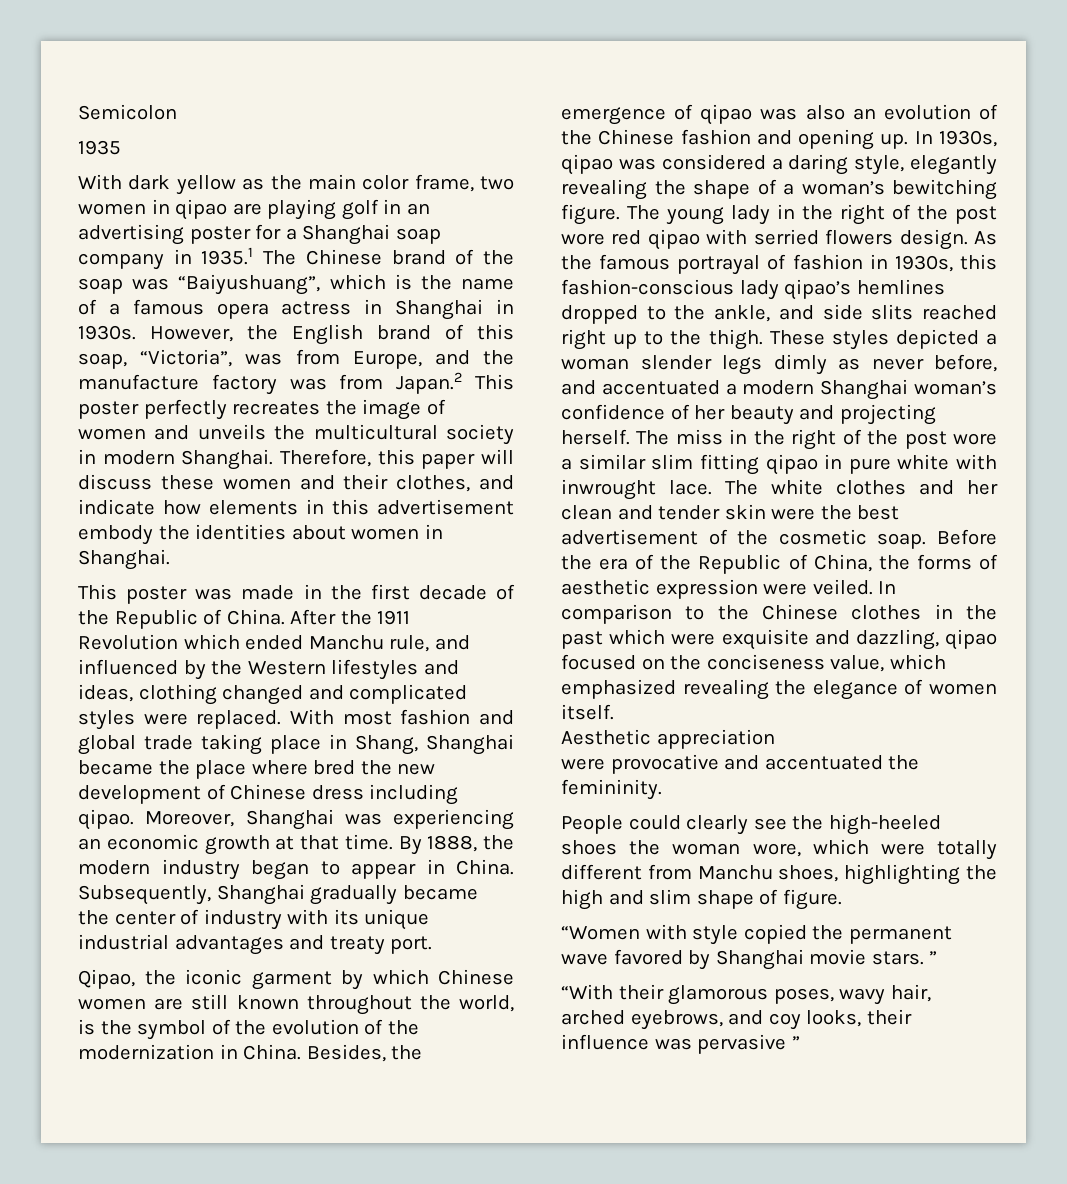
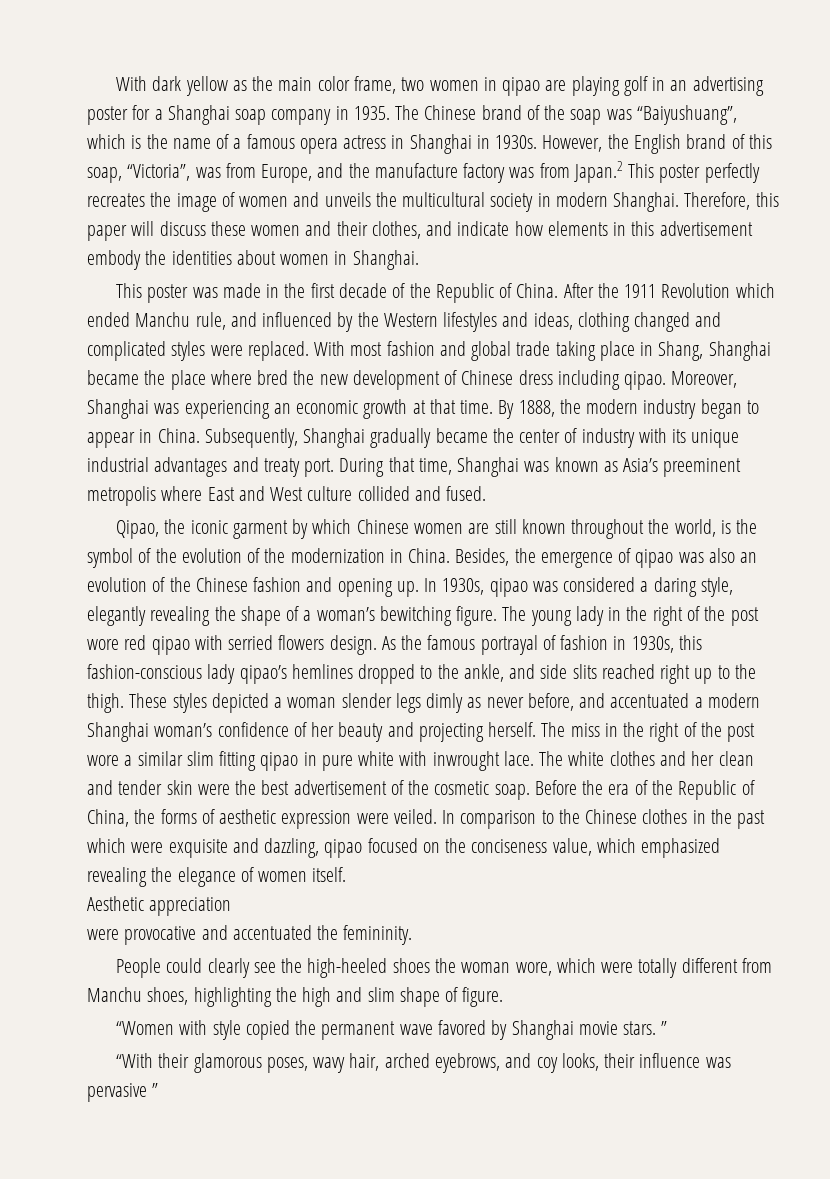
[78,104,177,120] [78,140,121,155] Semicolon // 1935 // -> (116, 83) none
[201,247,254,265] 1935.1 -> [353,106,390,120] 1935.
(433, 945) none -> [339,457,742,477] [87,486,487,506] During that time, Shanghai was known as Asia’s preeminent metropolis where East and West culture collided and fused.

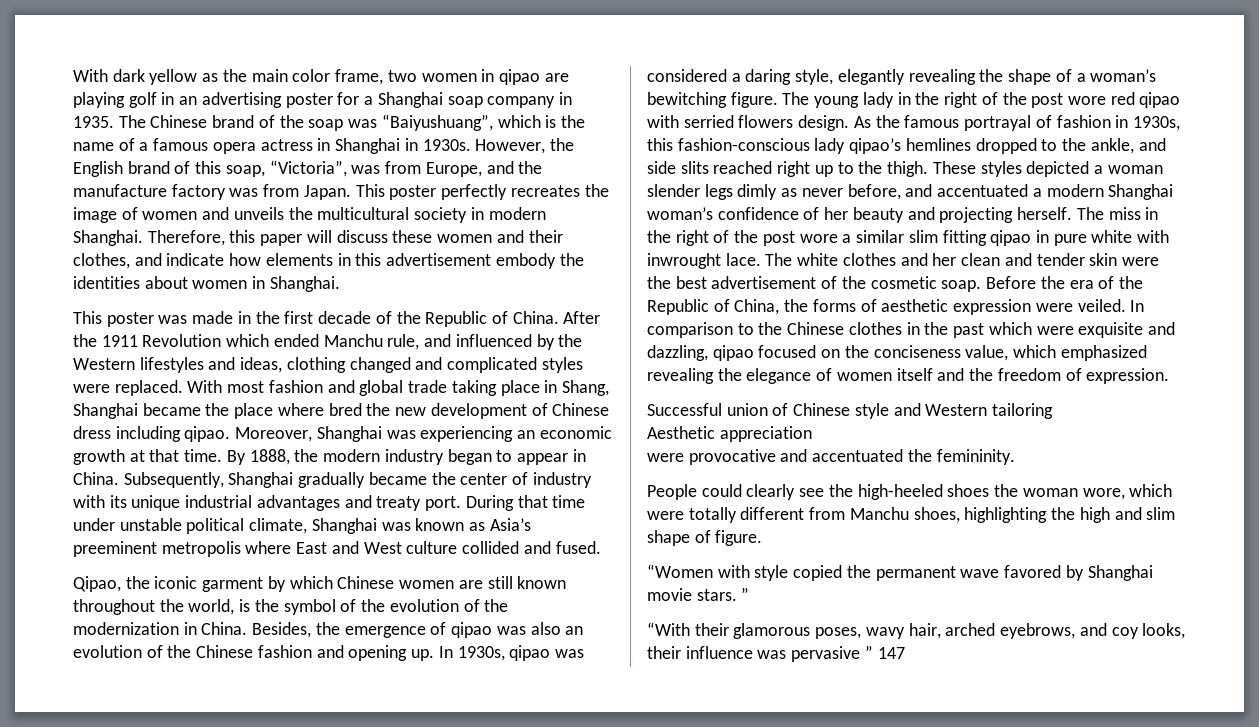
[573,161,623,183] Japan.2 -> [303,185,351,200] Japan.
[418,458,452,475] time, -> [552,495,586,508] [73,518,308,534] time under unstable political climate,
[312,867,347,882] itself. -> [896,368,1170,384] [647,403,1054,419] itself and the freedom of expression. // Successful union of Chinese style and Western tailoring
(159, 1090) none -> [877,647,905,659] 147

